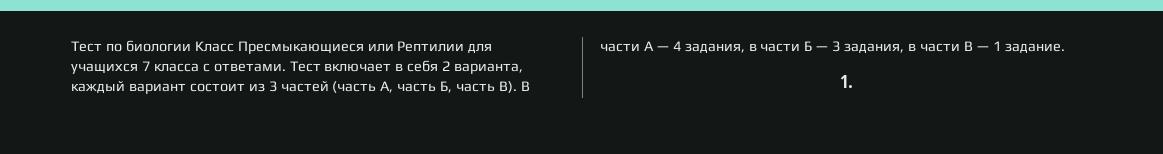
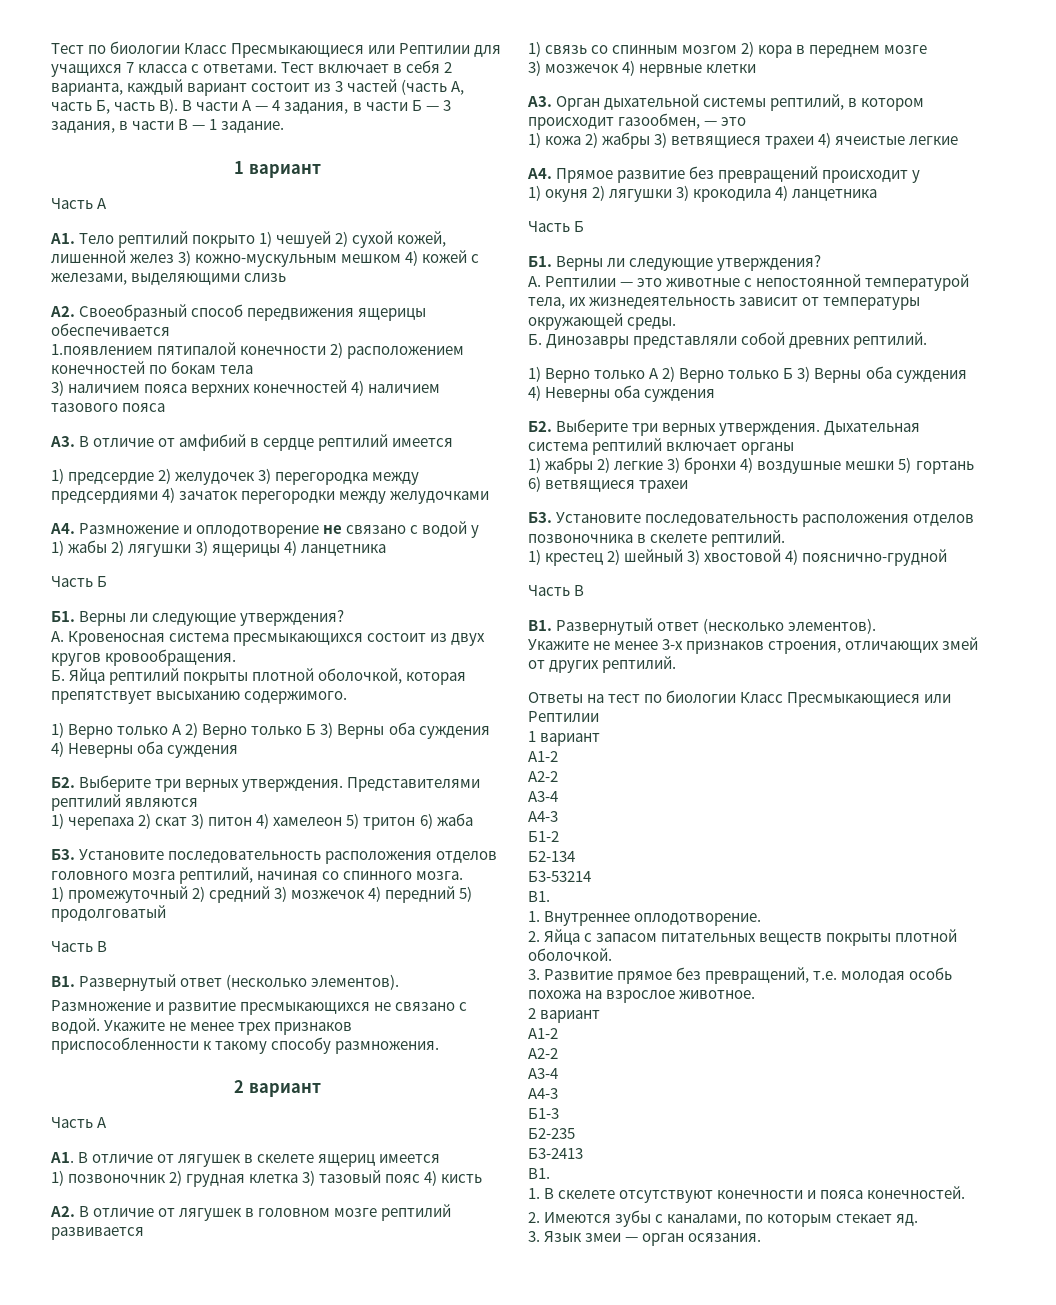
[839,75,853,88] 1. -> [234,161,321,178] [51,198,108,209] [50,231,447,248] [51,250,480,267] [51,273,287,285] [50,304,427,321] [51,323,170,336] [51,342,465,359] [51,361,254,374] [51,380,441,397] [51,403,166,412] [50,434,454,451] [51,468,420,485] [51,487,490,504] [50,521,480,538] [51,540,387,557] [51,576,108,587] [51,610,345,626] [51,631,486,646] [51,649,237,666] [51,668,467,685] [51,691,348,704] [51,722,490,739] [51,741,239,758] [51,775,481,792] [51,794,199,811] [51,813,473,830] [51,849,498,864] [51,867,464,884] [51,886,473,903] [51,905,166,922] [51,941,108,952] [51,974,400,991] [51,1000,468,1015] [51,1018,353,1035] [51,1037,440,1054] [234,1080,321,1097] [51,1117,108,1128] [50,1152,441,1167] [51,1170,483,1187] [50,1204,452,1221] [51,1227,144,1240] [528,41,928,58] [528,60,757,77] [527,94,925,111] [528,113,747,130] [528,132,959,149] [527,166,921,183] [528,185,878,202] [528,221,585,232] [528,255,822,271] [528,274,970,291] [528,297,921,310] [528,313,677,330] [528,332,928,349] [528,366,967,383] [528,385,716,402] [528,419,921,436] [528,438,795,455] [528,457,974,474] [528,476,689,493] [528,512,975,527] [528,530,786,547] [528,549,948,566] [528,585,585,596] [528,618,877,635] [528,637,979,654] [528,656,677,673] [528,690,952,707] [528,711,599,722] [528,731,601,746] [528,751,558,762] [528,771,558,782] [528,791,558,802] [528,811,558,822] [528,831,559,842] [528,851,575,862] [528,871,591,882] [528,891,550,902] [528,911,762,926] [528,929,958,946] [528,948,612,961] [528,967,953,984] [528,990,756,1003] [528,1008,601,1023] [528,1028,558,1039] [528,1048,558,1059] [528,1068,558,1079] [528,1088,558,1099] [528,1108,559,1119] [528,1128,575,1139] [528,1148,583,1159] [528,1168,550,1179] [528,1186,966,1203] [528,1210,919,1227] [528,1231,762,1246] 1 вариант // Часть А // A1. Тело рептилий покрыто 1) чешуей 2) сухой кожей, лишенной желез 3) кожно-мускульным мешком 4) кожей с железами, выделяющими слизь // А2. Своеобразный способ передвижения ящерицы обеспечивается // 1.появлением пятипалой конечности 2) расположением конечностей по бокам тела // 3) наличием пояса верхних конечностей 4) наличием тазового пояса // А3. В отличие от амфибий в сердце рептилий имеется // 1) предсердие 2) желудочек 3) перегородка между предсердиями 4) зачаток перегородки между желудочками // А4. Размножение и оплодотворение не связано с водой у // 1) жабы 2) лягушки 3) ящерицы 4) ланцетника // Часть Б // Б1. Верны ли следующие утверждения? // А. Кровеносная система пресмыкающихся состоит из двух кругов кровообращения. // Б. Яйца рептилий покрыты плотной оболочкой, которая препятствует высыханию содержимого. // 1) Верно только А 2) Верно только Б 3) Верны оба суждения 4) Неверны оба суждения // Б2. Выберите три верных утверждения. Представителями рептилий являются // 1) черепаха 2) скат 3) питон 4) хамелеон 5) тритон 6) жаба // Б3. Установите последовательность расположения отделов головного мозга рептилий, начиная со спинного мозга. // 1) промежуточный 2) средний 3) мозжечок 4) передний 5) продолговатый // Часть В // B1. Развернутый ответ (несколько элементов). // Размножение и развитие пресмыкающихся не связано с водой. Укажите не менее трех признаков приспособленности к такому способу размножения. // 2 вариант // Часть А // A1. В отличие от лягушек в скелете ящериц имеется // 1) позвоночник 2) грудная клетка 3) тазовый пояс 4) кисть // А2. В отличие от лягушек в головном мозге рептилий развивается // 1) связь со спинным мозгом 2) кора в переднем мозге // 3) мозжечок 4) нервные клетки // А3. Орган дыхательной системы рептилий, в котором происходит газообмен, — это // 1) кожа 2) жабры 3) ветвящиеся трахеи 4) ячеистые легкие // А4. Прямое развитие без превращений происходит у // 1) окуня 2) лягушки 3) крокодила 4) ланцетника // Часть Б // Б1. Верны ли следующие утверждения? // А. Рептилии — это животные с непостоянной температурой тела, их жизнедеятельность зависит от температуры окружающей среды. // Б. Динозавры представляли собой древних рептилий. // 1) Верно только А 2) Верно только Б 3) Верны оба суждения 4) Неверны оба суждения // Б2. Выберите три верных утверждения. Дыхательная система рептилий включает органы // 1) жабры 2) легкие 3) бронхи 4) воздушные мешки 5) гортань 6) ветвящиеся трахеи // Б3. Установите последовательность расположения отделов позвоночника в скелете рептилий. // 1) крестец 2) шейный 3) хвостовой 4) пояснично-грудной // Часть В // B1. Развернутый ответ (несколько элементов). // Укажите не менее 3-х признаков строения, отличающих змей от других рептилий. // Ответы на тест по биологии Класс Пресмыкающиеся или Рептилии // 1 вариант // А1-2 // А2-2 // А3-4 // А4-3 // Б1-2 // Б2-134 // Б3-53214 // В1. // 1. Внутреннее оплодотворение. // 2. Яйца с запасом питательных веществ покрыты плотной оболочкой. // 3. Развитие прямое без превращений, т.е. молодая особь похожа на взрослое животное. // 2 вариант // А1-2 // А2-2 // А3-4 // А4-3 // Б1-3 // Б2-235 // Б3-2413 // В1. // 1. В скелете отсутствуют конечности и пояса конечностей. // 2. Имеются зубы с каналами, по которым стекает яд. // 3. Язык змеи — орган осязания.

